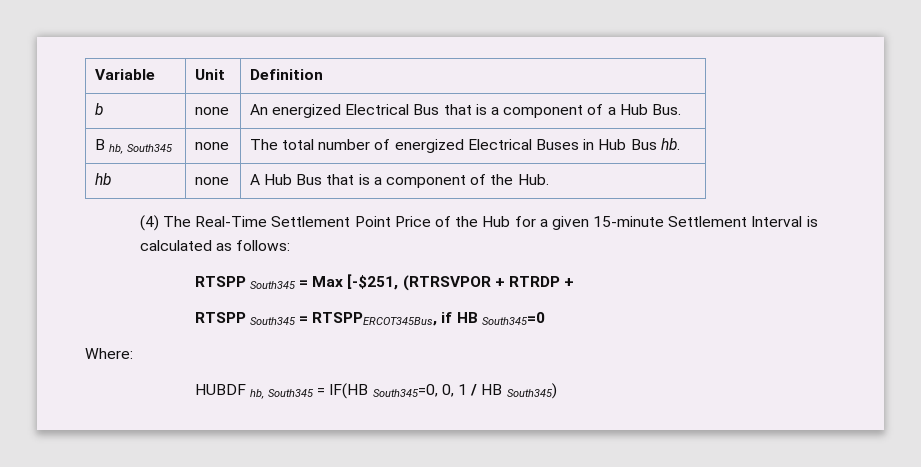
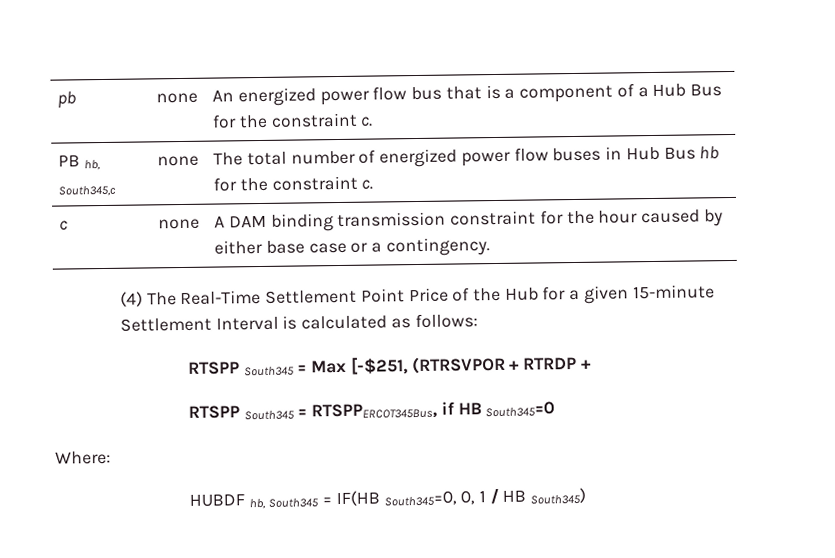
[94,69,155,80] [194,69,225,80] [249,69,323,80] [94,103,103,115] Variable | Unit | Definition // b -> [57,91,77,109] pb
[345,104,440,115] Electrical Bus -> [319,86,443,106] power flow bus
[651,104,681,115] [94,139,174,154] Bus. // B hb, South345 -> [689,84,722,97] [212,112,374,129] [58,155,100,171] [58,184,117,197] Bus for the constraint c. // PB hb, South345,c
[467,138,680,150] [94,173,111,185] [194,177,229,185] [249,174,549,188] Electrical Buses in Hub Bus hb. // hb | none | A Hub Bus that is a component of the Hub. -> [460,146,720,167] [213,175,374,192] [59,220,69,231] [158,218,201,230] [214,209,723,232] [214,237,490,257] power flow buses in Hub Bus hb for the constraint c. // c | none | A DAM binding transmission constraint for the hour caused by either base case or a contingency.

